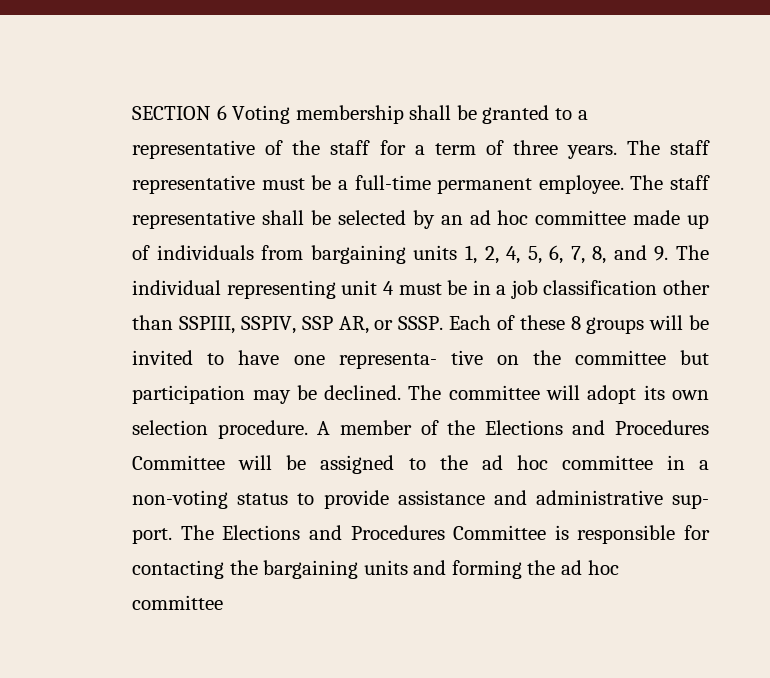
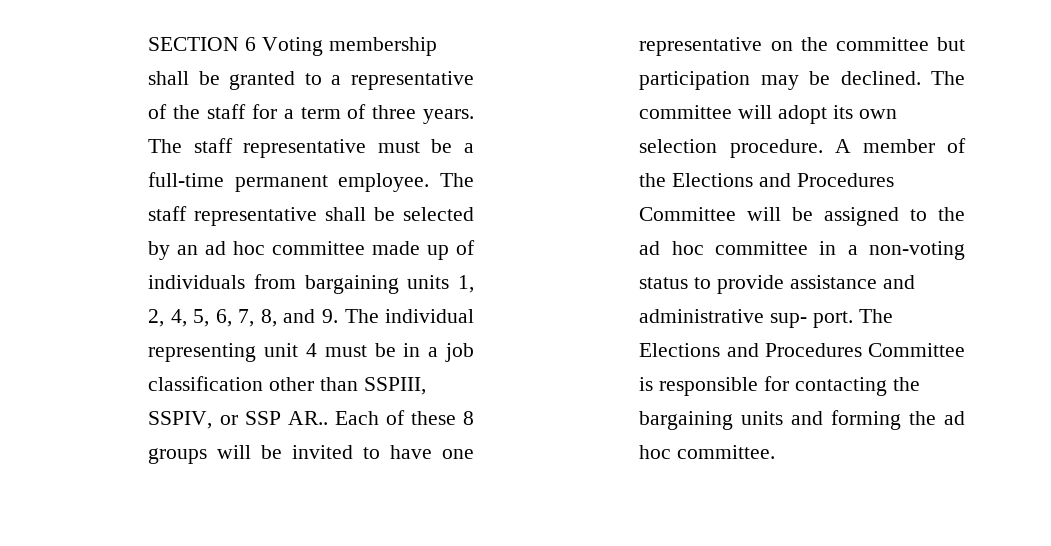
[301,316,444,334] SSP AR, or SSSP. -> [219,411,328,425] or SSP AR..
[338,350,483,369] representa- tive -> [639,37,763,56] representative
[132,595,224,610] committee -> [677,445,776,459] committee.

